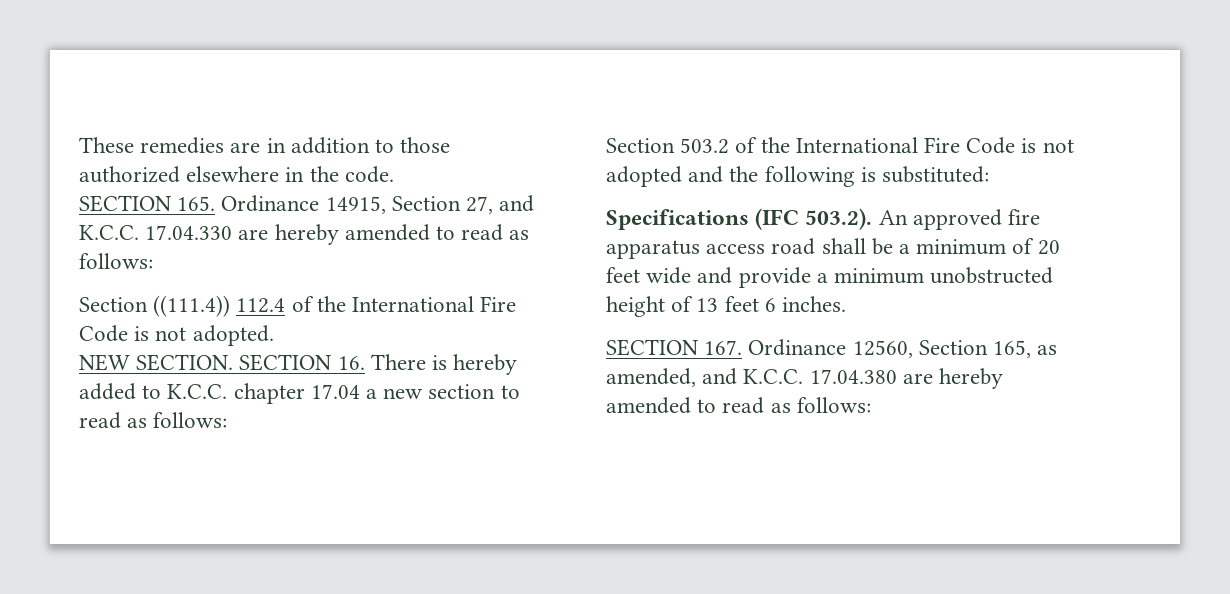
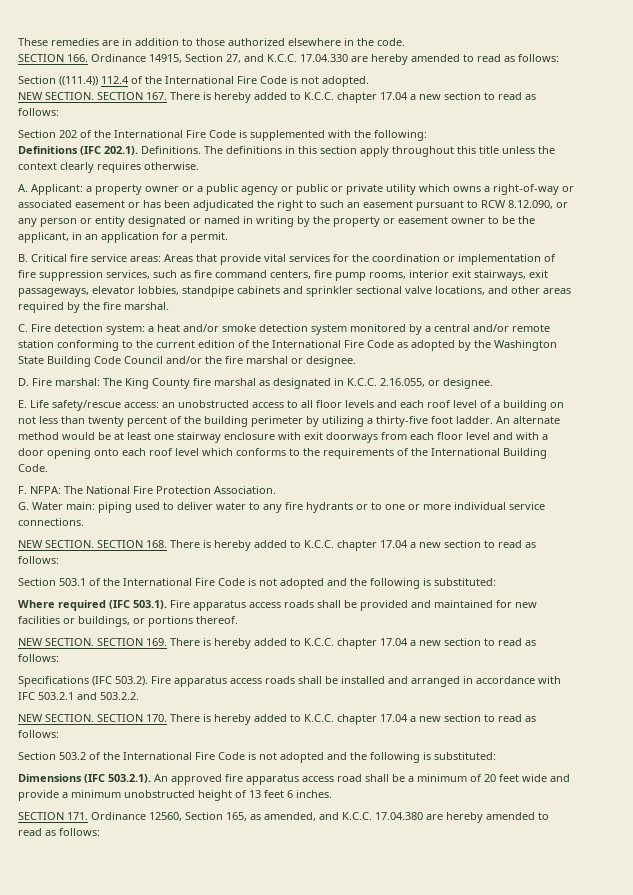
[177,196,216,211] 165. -> [67,54,88,62] 166.
[337,356,365,370] 16. -> [146,92,536,103] [18,108,59,116] [18,130,427,141] [18,146,555,157] [18,162,199,173] [18,184,574,195] [18,200,568,211] [18,216,535,227] [18,232,228,243] [18,254,556,265] [18,270,548,281] [18,286,571,297] [18,302,169,313] [18,324,550,335] [18,340,557,351] [18,356,356,367] [18,378,493,389] [18,400,564,411] [18,416,560,427] [18,432,548,443] [18,448,547,459] [18,464,48,472] [18,486,276,494] [18,502,545,513] [18,518,84,526] [18,540,536,551] [18,556,59,564] [18,578,496,589] [18,600,537,611] [18,616,238,627] [18,638,536,649] [18,654,59,662] [18,676,561,687] [18,692,139,700] [18,714,167,722] 167. There is hereby added to K.C.C. chapter 17.04 a new section to read as follows: // Section 202 of the International Fire Code is supplemented with the following: // Definitions (IFC 202.1). Definitions. The definitions in this section apply throughout this title unless the context clearly requires otherwise. // A. Applicant: a property owner or a public agency or public or private utility which owns a right-of-way or associated easement or has been adjudicated the right to such an easement pursuant to RCW 8.12.090, or any person or entity designated or named in writing by the property or easement owner to be the applicant, in an application for a permit. // B. Critical fire service areas: Areas that provide vital services for the coordination or implementation of fire suppression services, such as fire command centers, fire pump rooms, interior exit stairways, exit passageways, elevator lobbies, standpipe cabinets and sprinkler sectional valve locations, and other areas required by the fire marshal. // C. Fire detection system: a heat and/or smoke detection system monitored by a central and/or remote station conforming to the current edition of the International Fire Code as adopted by the Washington State Building Code Council and/or the fire marshal or designee. // D. Fire marshal: The King County fire marshal as designated in K.C.C. 2.16.055, or designee. // E. Life safety/rescue access: an unobstructed access to all floor levels and each roof level of a building on not less than twenty percent of the building perimeter by utilizing a thirty-five foot ladder. An alternate method would be at least one stairway enclosure with exit doorways from each floor level and with a door opening onto each roof level which conforms to the requirements of the International Building Code. // F. NFPA: The National Fire Protection Association. // G. Water main: piping used to deliver water to any fire hydrants or to one or more individual service connections. // NEW SECTION. SECTION 168. There is hereby added to K.C.C. chapter 17.04 a new section to read as follows: // Section 503.1 of the International Fire Code is not adopted and the following is substituted: // Where required (IFC 503.1). Fire apparatus access roads shall be provided and maintained for new facilities or buildings, or portions thereof. // NEW SECTION. SECTION 169. There is hereby added to K.C.C. chapter 17.04 a new section to read as follows: // Specifications (IFC 503.2). Fire apparatus access roads shall be installed and arranged in accordance with IFC 503.2.1 and 503.2.2. // NEW SECTION. SECTION 170.
[606,208,873,230] Specifications (IFC 503.2). -> [18,774,151,783] Dimensions (IFC 503.2.1).
[704,340,743,355] 167. -> [67,812,88,820] 171.

